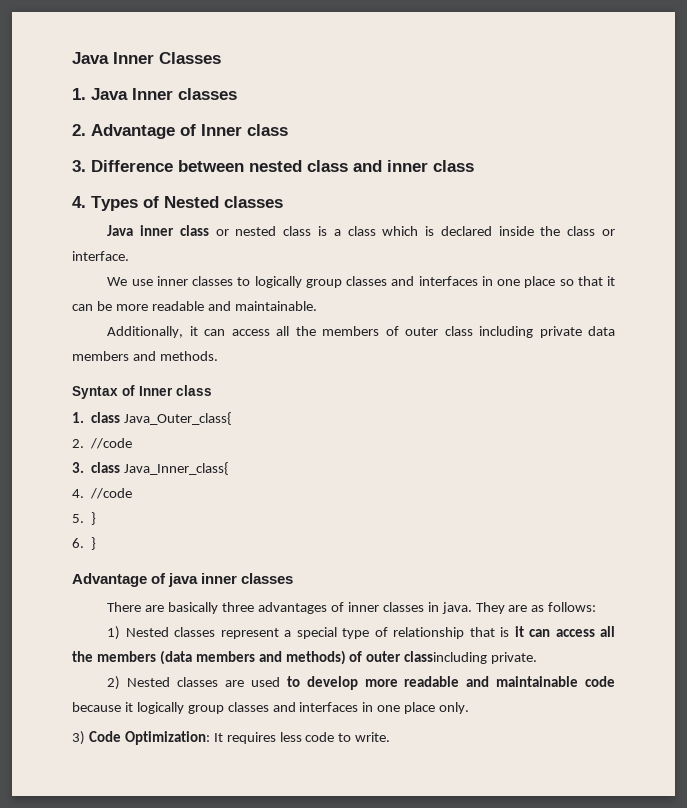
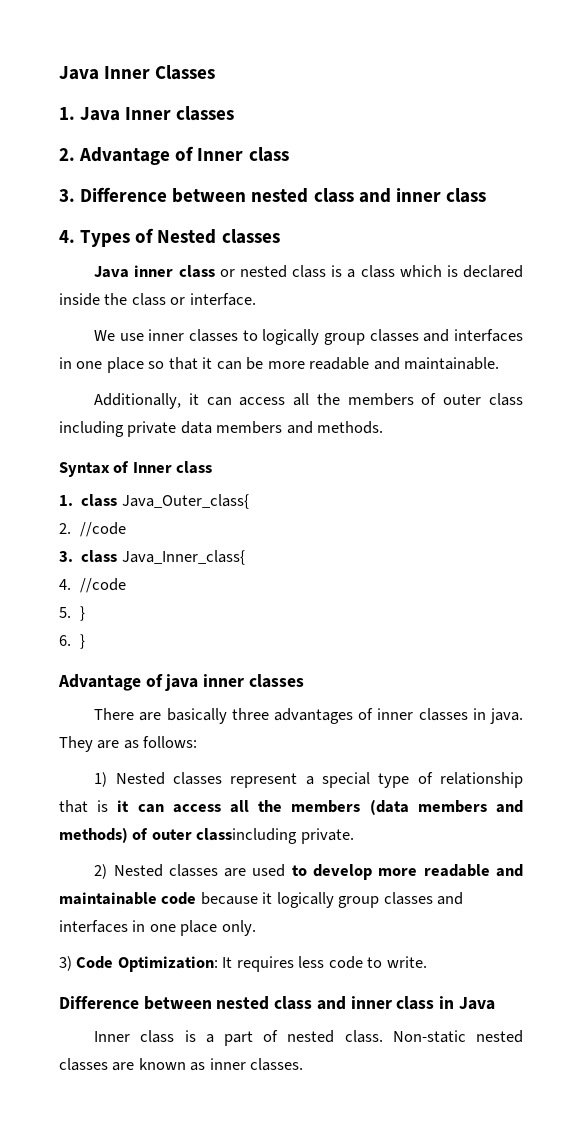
(391, 737) none -> [59,996,495,1010] [94,1030,524,1046] [59,1058,304,1071] // Difference between nested class and inner class in Java // Inner class is a part of nested class. Non-static nested classes are known as inner classes.

